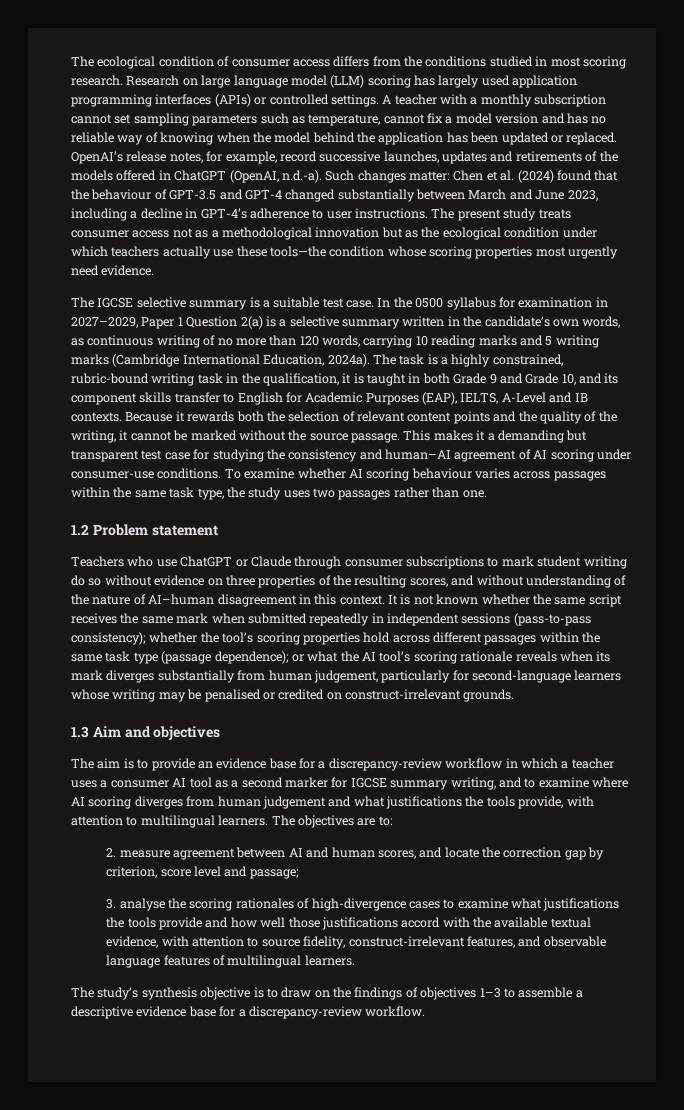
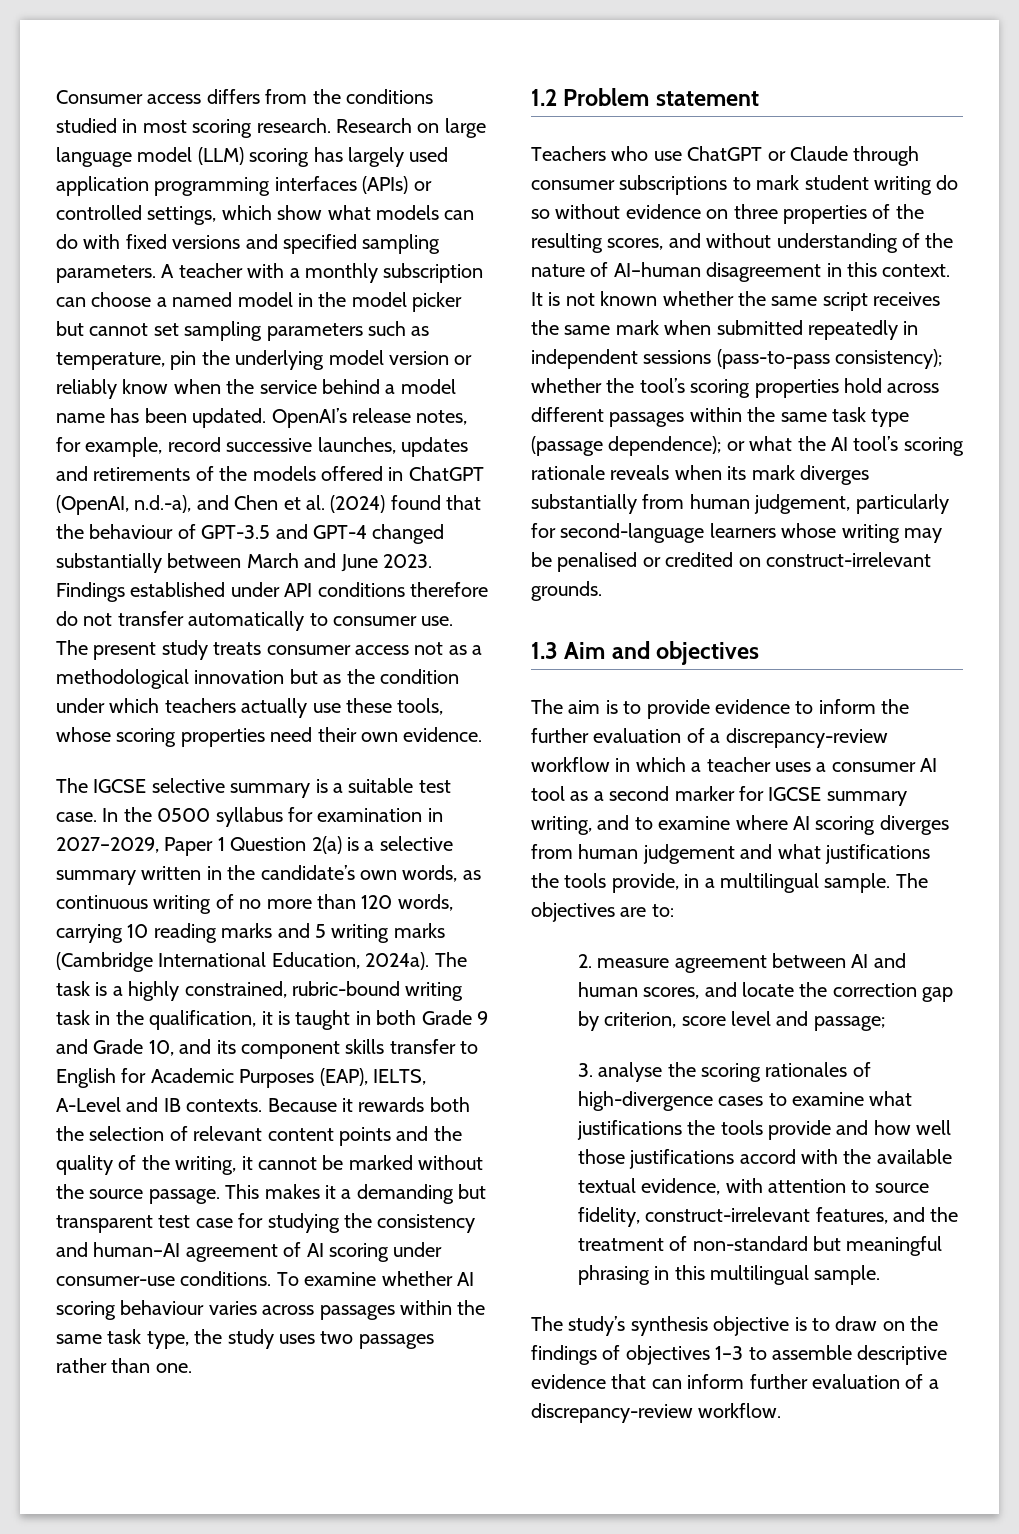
[71,56,290,69] The ecological condition of consumer -> [56,90,143,104] Consumer
[330,94,379,107] settings. -> [147,205,475,225] [56,234,441,254] [56,265,156,283] settings, which show what models can do with fixed versions and specified sampling parameters.
(607, 100) none -> [56,292,463,312] [56,321,84,336] can choose a named model in the model picker but
[383,113,607,124] [71,132,618,145] cannot fix a model version and has no reliable way of knowing when the model behind the application has been updated or replaced. -> [170,350,473,370] [56,379,456,399] [56,408,267,428] pin the underlying model version or reliably know when the service behind a model name has been updated.
[281,170,450,183] n.d.-a). Such changes matter: -> [134,495,229,513] n.d.-a), and
[567,190,598,201] [71,208,428,221] 2023, including a decline in GPT-4’s adherence to user instructions. -> [383,554,432,568] [56,582,488,602] [56,611,454,631] 2023. Findings established under API conditions therefore do not transfer automatically to consumer use.
[442,227,501,240] ecological -> (375, 676) none
[269,246,385,257] tools—the condition -> [397,698,444,715] tools,
[535,246,619,259] [71,265,99,276] most urgently need -> [270,727,398,742] need their own
[197,758,315,769] an evidence base for -> [715,699,910,714] [531,728,705,743] evidence to inform the further evaluation of
[566,796,594,807] [71,815,269,828] with attention to multilingual learners. -> [684,873,891,893] in a multilingual sample.
[543,936,606,947] [106,955,355,968] observable language features of multilingual learners. -> [930,1207,959,1222] [577,1236,943,1256] [577,1265,881,1285] the treatment of non-standard but meaningful phrasing in this multilingual sample.
[575,990,583,998] a -> (852, 1352) none
[188,1006,236,1017] base for -> [611,1374,924,1389] that can inform further evaluation of

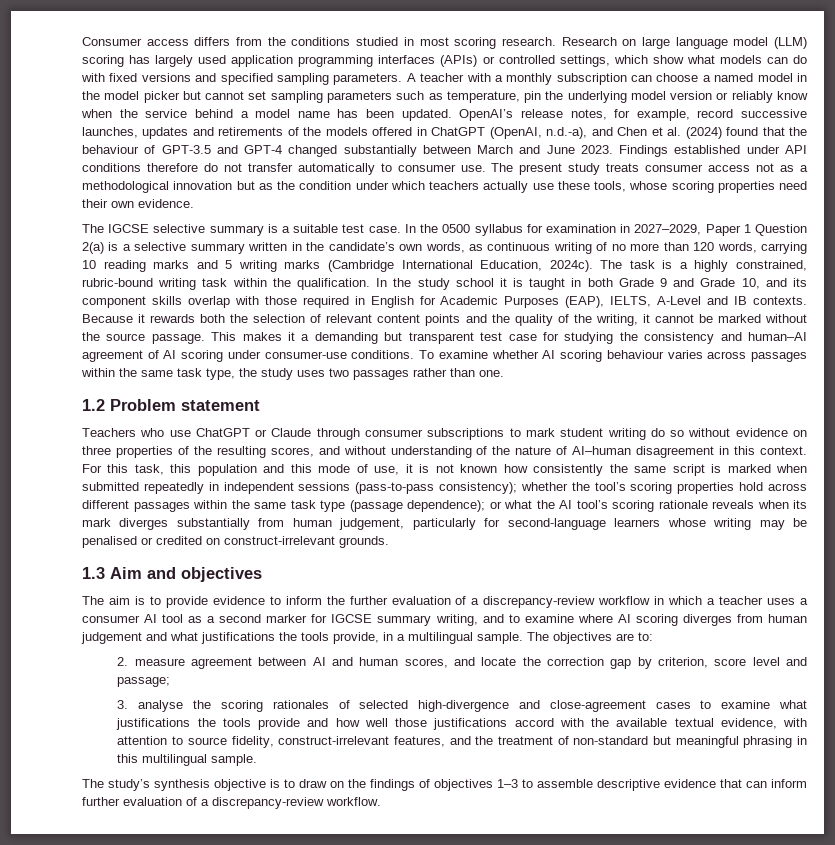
[365,952,430,970] 2024a). -> [549,260,593,272] 2024c).
[95,1010,257,1030] in the qualification, -> [232,278,494,290] within the qualification. In the study school
[389,1039,479,1054] transfer to -> [187,296,365,308] overlap with those required in
[531,292,543,306] It -> [82,464,413,476] For this task, this population and this mode of use, it
[662,291,734,306] whether -> [503,464,604,476] how consistently
[873,292,941,306] [531,320,659,335] receives the same mark -> [711,464,771,473] is marked
[577,1091,713,1111] high-divergence -> [359,700,646,712] selected high-divergence and close-agreement

